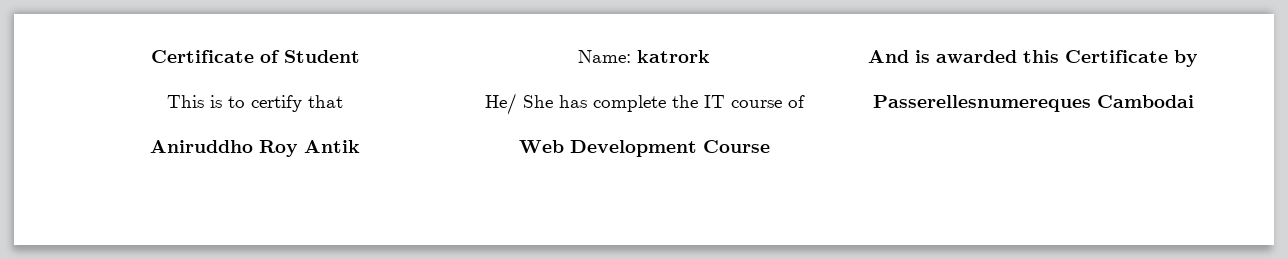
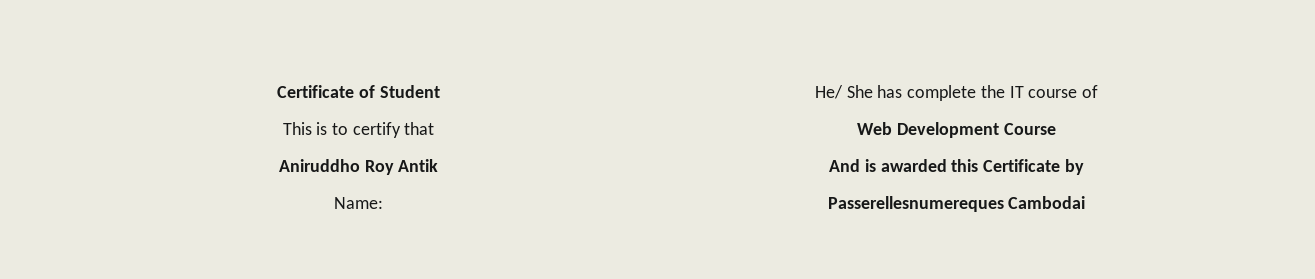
[637,50,710,63] katrork -> (383, 203) none

